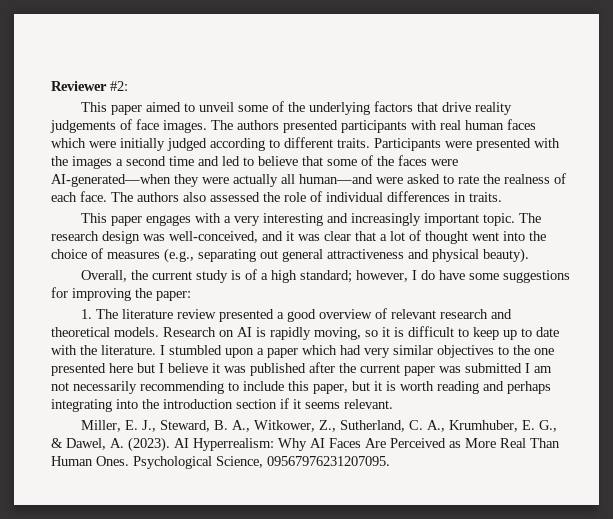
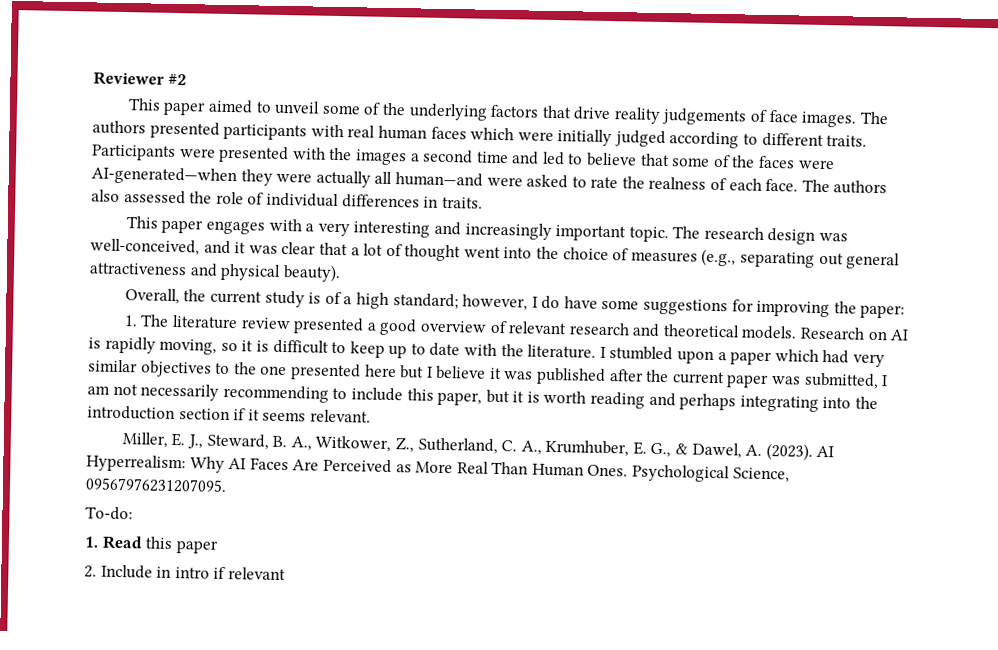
[110,81,128,91] #2: -> [167,73,187,86] #2
[465,363,522,373] submitted -> [803,372,879,390] submitted,
(390, 461) none -> [85,506,133,521] [84,535,218,554] [84,564,286,581] // To-do: // 1. Read this paper // 2. Include in intro if relevant

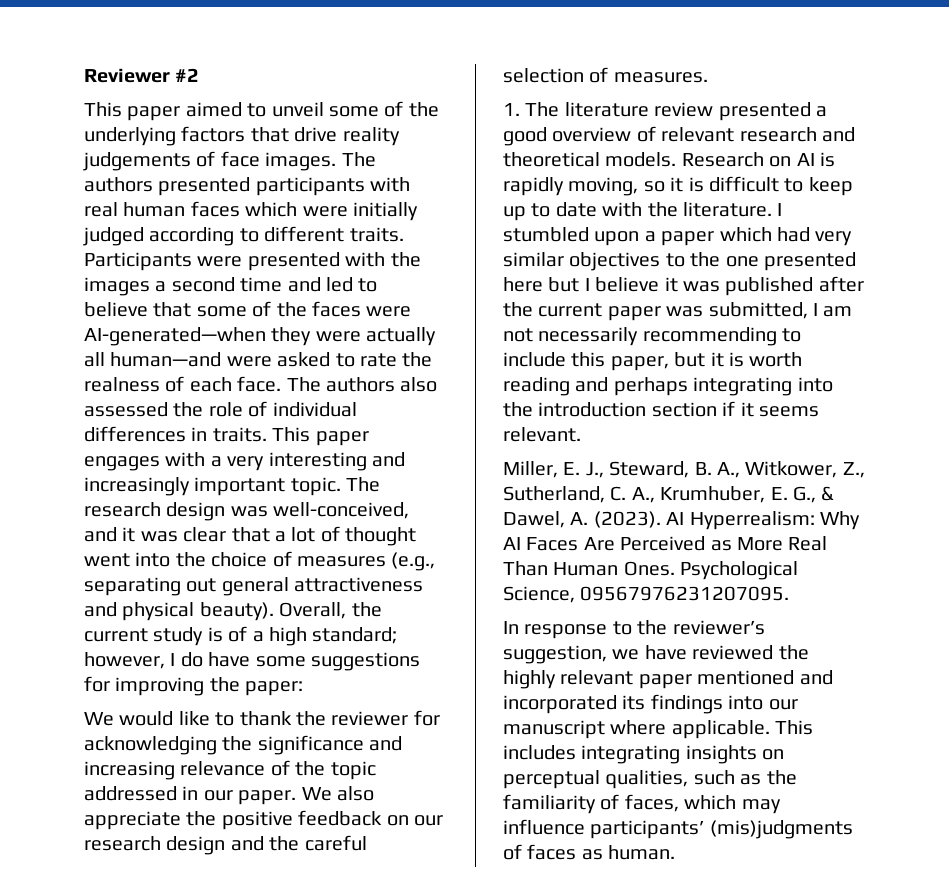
(483, 202) // -> (267, 434) none
(341, 273) // -> (274, 611) none
(906, 311) none -> [84,710,440,726] [84,735,403,755] [84,760,376,780] [84,786,374,805] [84,810,443,830] [84,835,367,855] [503,67,708,83] // We would like to thank the reviewer for acknowledging the significance and increasing relevance of the topic addressed in our paper. We also appreciate the positive feedback on our research design and the careful selection of measures.
[85,506,133,521] [84,535,218,554] [84,564,286,581] To-do: // 1. Read this paper // 2. Include in intro if relevant -> [503,620,765,639] [503,645,809,664] [503,670,833,689] [503,694,798,714] [503,720,814,739] [503,745,785,764] [503,770,797,789] [503,794,781,814] [503,819,853,839] [503,844,676,860] In response to the reviewer’s suggestion, we have reviewed the highly relevant paper mentioned and incorporated its findings into our manuscript where applicable. This includes integrating insights on perceptual qualities, such as the familiarity of faces, which may influence participants’ (mis)judgments of faces as human.

